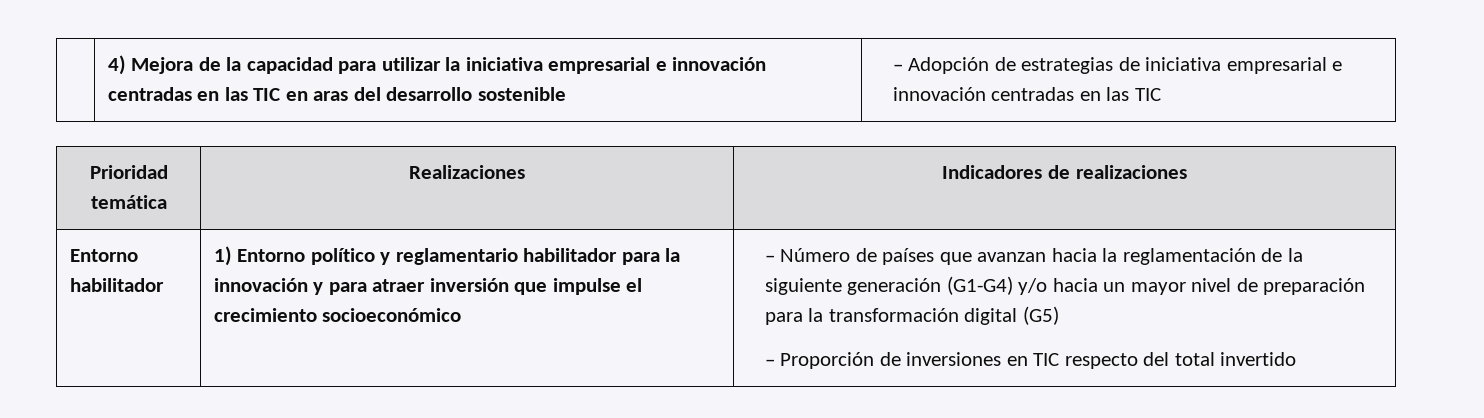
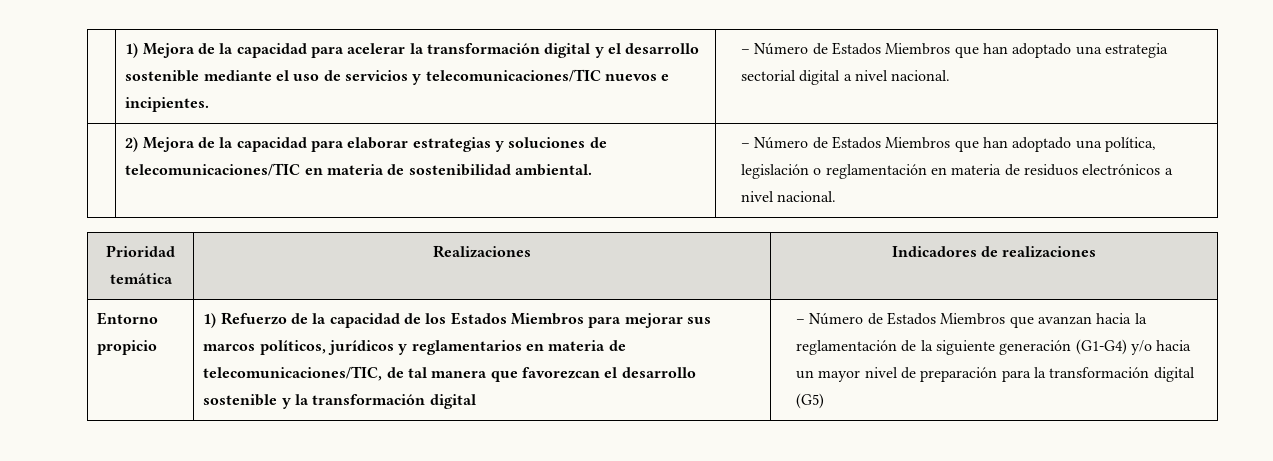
[107,55,767,75] [107,87,566,101] [892,57,1343,74] [892,87,1161,101] | 4) Mejora de la capacidad para utilizar la iniciativa empresarial e innovación centradas en las TIC en aras del desarrollo sostenible | – Adopción de estrategias de iniciativa empresarial e innovación centradas en las TIC -> [125,43,700,58] [125,69,670,85] [125,97,210,112] [741,42,1168,58] [741,70,951,85] [125,137,607,152] [125,163,592,176] [741,136,1156,152] [741,164,1173,179] [741,191,837,202] | 1) Mejora de la capacidad para acelerar la transformación digital y el desarrollo sostenible mediante el uso de servicios y telecomunicaciones/TIC nuevos e incipientes. | – Número de Estados Miembros que han adoptado una estrategia sectorial digital a nivel nacional. // | 2) Mejora de la capacidad para elaborar estrategias y soluciones de telecomunicaciones/TIC en materia de sostenibilidad ambiental. | – Número de Estados Miembros que han adoptado una política, legislación o reglamentación en materia de residuos electrónicos a nivel nacional.
[69,278,164,292] [213,246,681,266] [213,278,643,295] [213,308,462,322] [764,248,935,265] habilitador | 1) Entorno político y reglamentario habilitador para la innovación y para atraer inversión que impulse el crecimiento socioeconómico | – Número de países -> [97,340,158,355] [203,312,711,328] [203,340,626,355] [203,366,696,382] [203,394,476,409] [796,312,1006,325] propicio | 1) Refuerzo de la capacidad de los Estados Miembros para mejorar sus marcos políticos, jurídicos y reglamentarios en materia de telecomunicaciones/TIC, de tal manera que favorezcan el desarrollo sostenible y la transformación digital | – Número de Estados Miembros
[764,352,1297,369] // – Proporción de inversiones en TIC respecto del total invertido -> (825, 401) none

